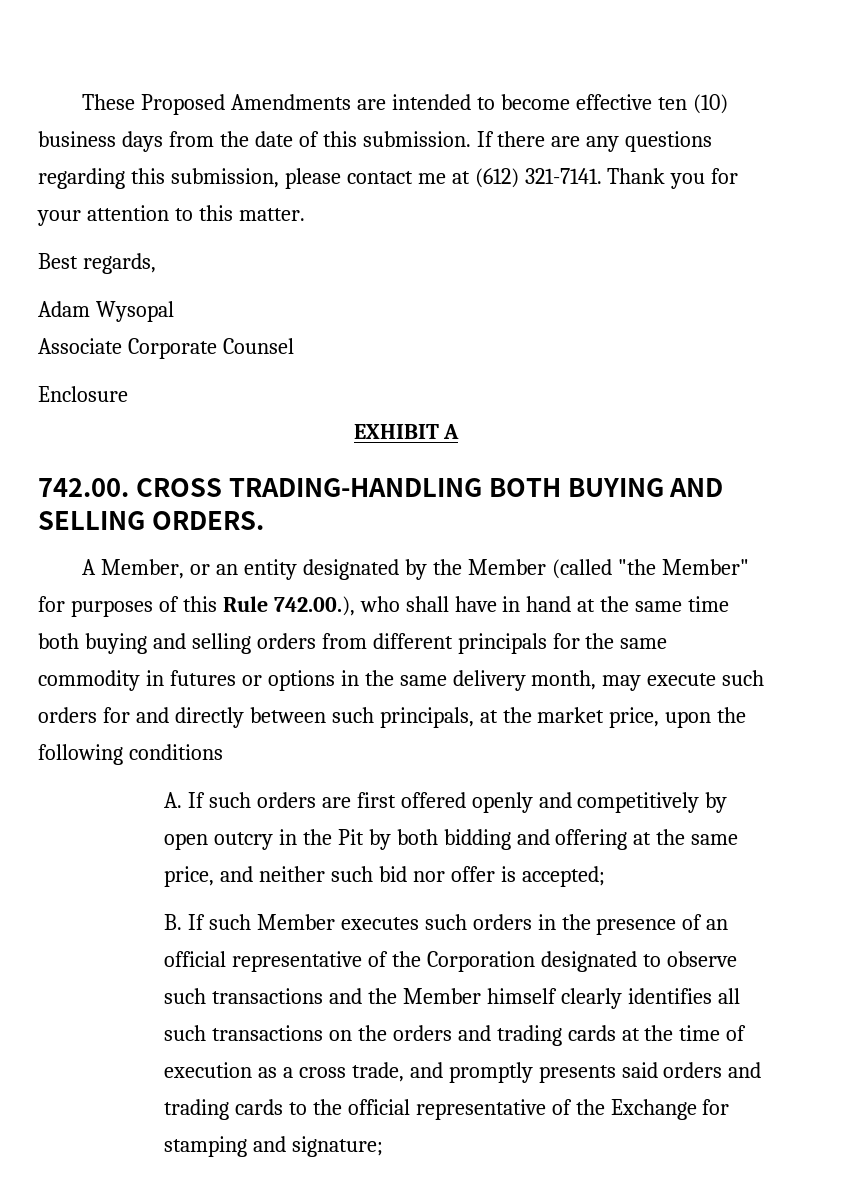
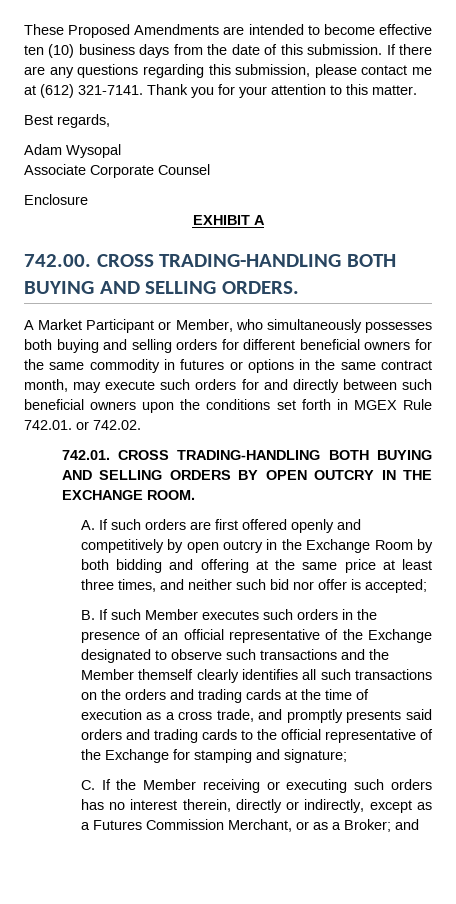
[101,559,749,580] [38,596,730,617] Member, or an entity designated by the Member (called "the Member" for purposes of this Rule 742.00.), who shall have in hand at the same time -> [38,319,432,333] Market Participant or Member, who simultaneously possesses
[321,633,547,654] from different principals -> [221,339,411,350] for different beneficial owners
[452,670,526,691] delivery -> [381,360,433,370] contract
[379,707,660,728] principals, at the market price, -> [24,399,137,410] beneficial owners
[38,744,123,765] following -> (201, 404) none
(223, 752) none -> [276,399,432,410] [24,420,141,430] [61,450,432,460] [61,470,433,480] [61,490,195,500] set forth in MGEX Rule 742.01. or 742.02. // 742.01. CROSS TRADING-HANDLING BOTH BUYING AND SELLING ORDERS BY OPEN OUTCRY IN THE EXCHANGE ROOM.
[337,829,364,845] Pit -> [306,539,413,553] Exchange Room
[163,866,214,887] price, -> [344,559,432,573] [80,579,156,592] price at least three times,
[426,951,535,972] Corporation -> [368,629,433,643] Exchange
[486,988,557,1004] himself -> [138,669,194,680] themself
(383, 1146) none -> [80,779,432,793] [80,799,432,813] [80,819,419,832] // C. If the Member receiving or executing such orders has no interest therein, directly or indirectly, except as a Futures Commission Merchant, or as a Broker; and

